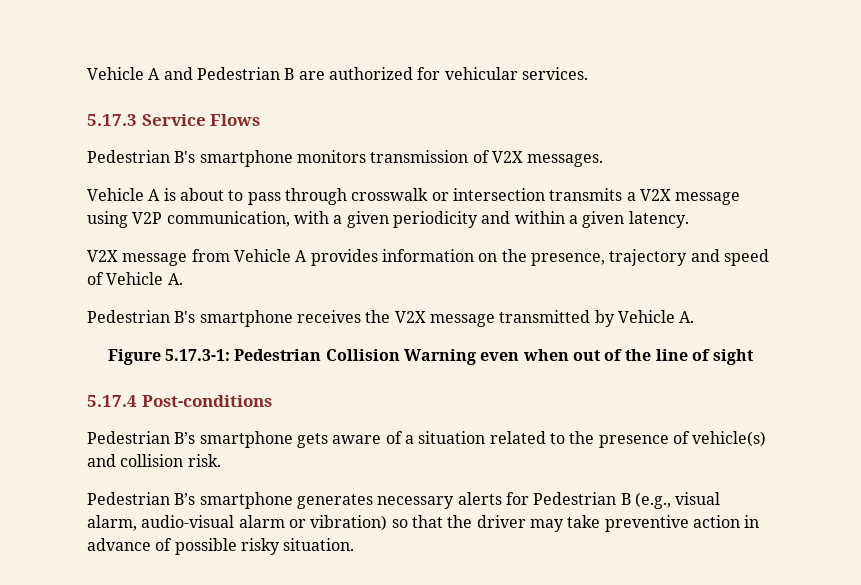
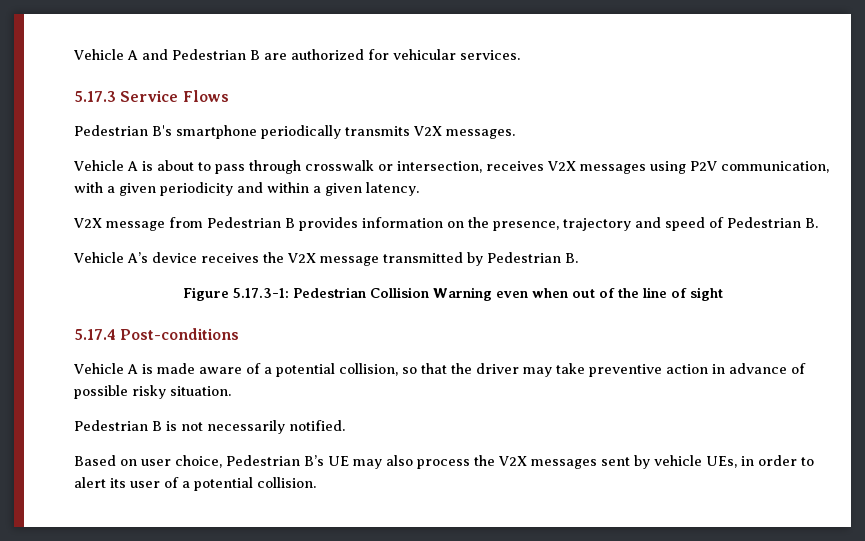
[296,150,490,163] monitors transmission of -> [261,125,410,139] periodically transmits
[452,188,741,205] [87,211,163,228] intersection transmits a V2X message using V2P -> [397,161,717,174] intersection, receives V2X messages using P2V
[233,249,308,262] Vehicle A -> [207,217,295,228] Pedestrian B
[106,272,183,285] [87,310,293,327] Vehicle A. // Pedestrian B's smartphone -> [727,217,818,228] [73,252,197,263] Pedestrian B. // Vehicle A’s device
[617,310,695,323] Vehicle A. -> [487,252,578,263] Pedestrian B.
[87,431,767,448] [87,454,221,467] [87,492,721,509] [87,515,388,531] Pedestrian B’s smartphone gets aware of a situation related to the presence of vehicle(s) and collision risk. // Pedestrian B’s smartphone generates necessary alerts for Pedestrian B (e.g., visual alarm, audio-visual alarm or vibration) -> [73,363,398,377] Vehicle A is made aware of a potential collision,
(355, 544) none -> [74,420,345,434] [74,455,814,469] [74,477,316,491] // Pedestrian B is not necessarily notified. // Based on user choice, Pedestrian B’s UE may also process the V2X messages sent by vehicle UEs, in order to alert its user of a potential collision.

